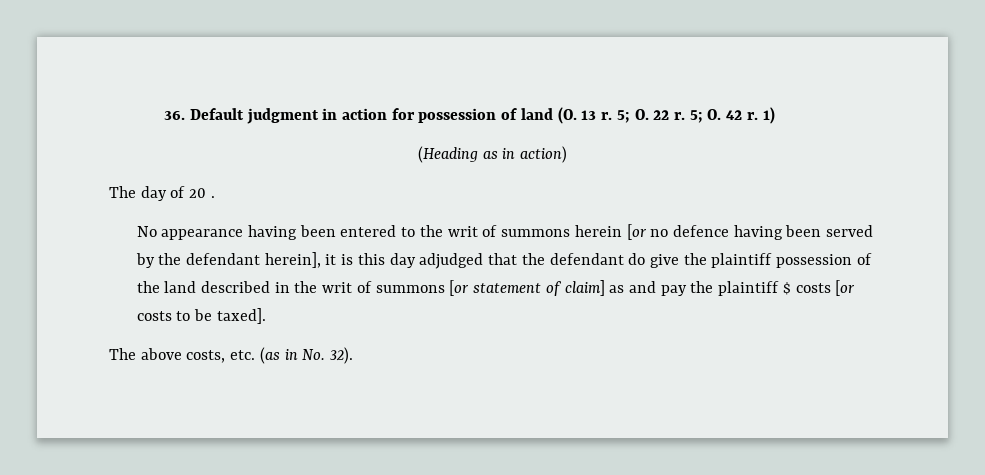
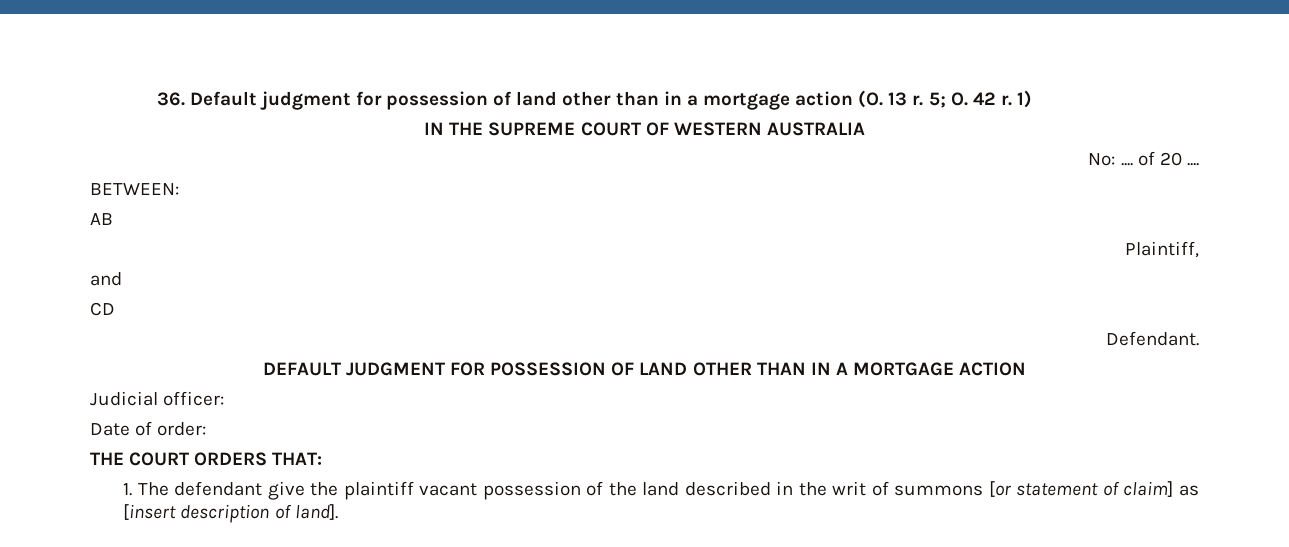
[322,108,388,120] in action -> (351, 100) none
(553, 114) none -> [562,91,854,110] other than in a mortgage action
[653,109,722,123] 22 r. 5; O. -> (968, 99) none
[417,146,568,163] [109,186,215,201] [136,224,874,240] [135,252,646,269] (Heading as in action) // The day of 20 . // No appearance having been entered to the writ of summons herein [or no defence having been served by the defendant herein], it is this day adjudged that the defendant do -> [424,122,865,136] [1088,151,1200,166] [90,183,179,195] [90,213,113,225] [1125,241,1199,258] [90,272,122,286] [90,302,115,316] [1106,331,1199,346] [262,362,1027,376] [90,391,225,406] [90,421,207,436] [90,452,323,466] [123,481,263,496] IN THE SUPREME COURT OF WESTERN AUSTRALIA // No: .... of 20 .... // BETWEEN: // AB // Plaintiff, // and // CD // Defendant. // DEFAULT JUDGMENT FOR POSSESSION OF LAND OTHER THAN IN A MORTGAGE ACTION // Judicial officer: // Date of order: // THE COURT ORDERS THAT: // 1. The defendant
(773, 260) none -> [419,483,478,496] vacant
[628,280,856,296] [136,308,266,324] [109,347,354,364] and pay the plaintiff $ costs [or costs to be taxed]. // The above costs, etc. (as in No. 32). -> [123,504,338,523] [insert description of land].

